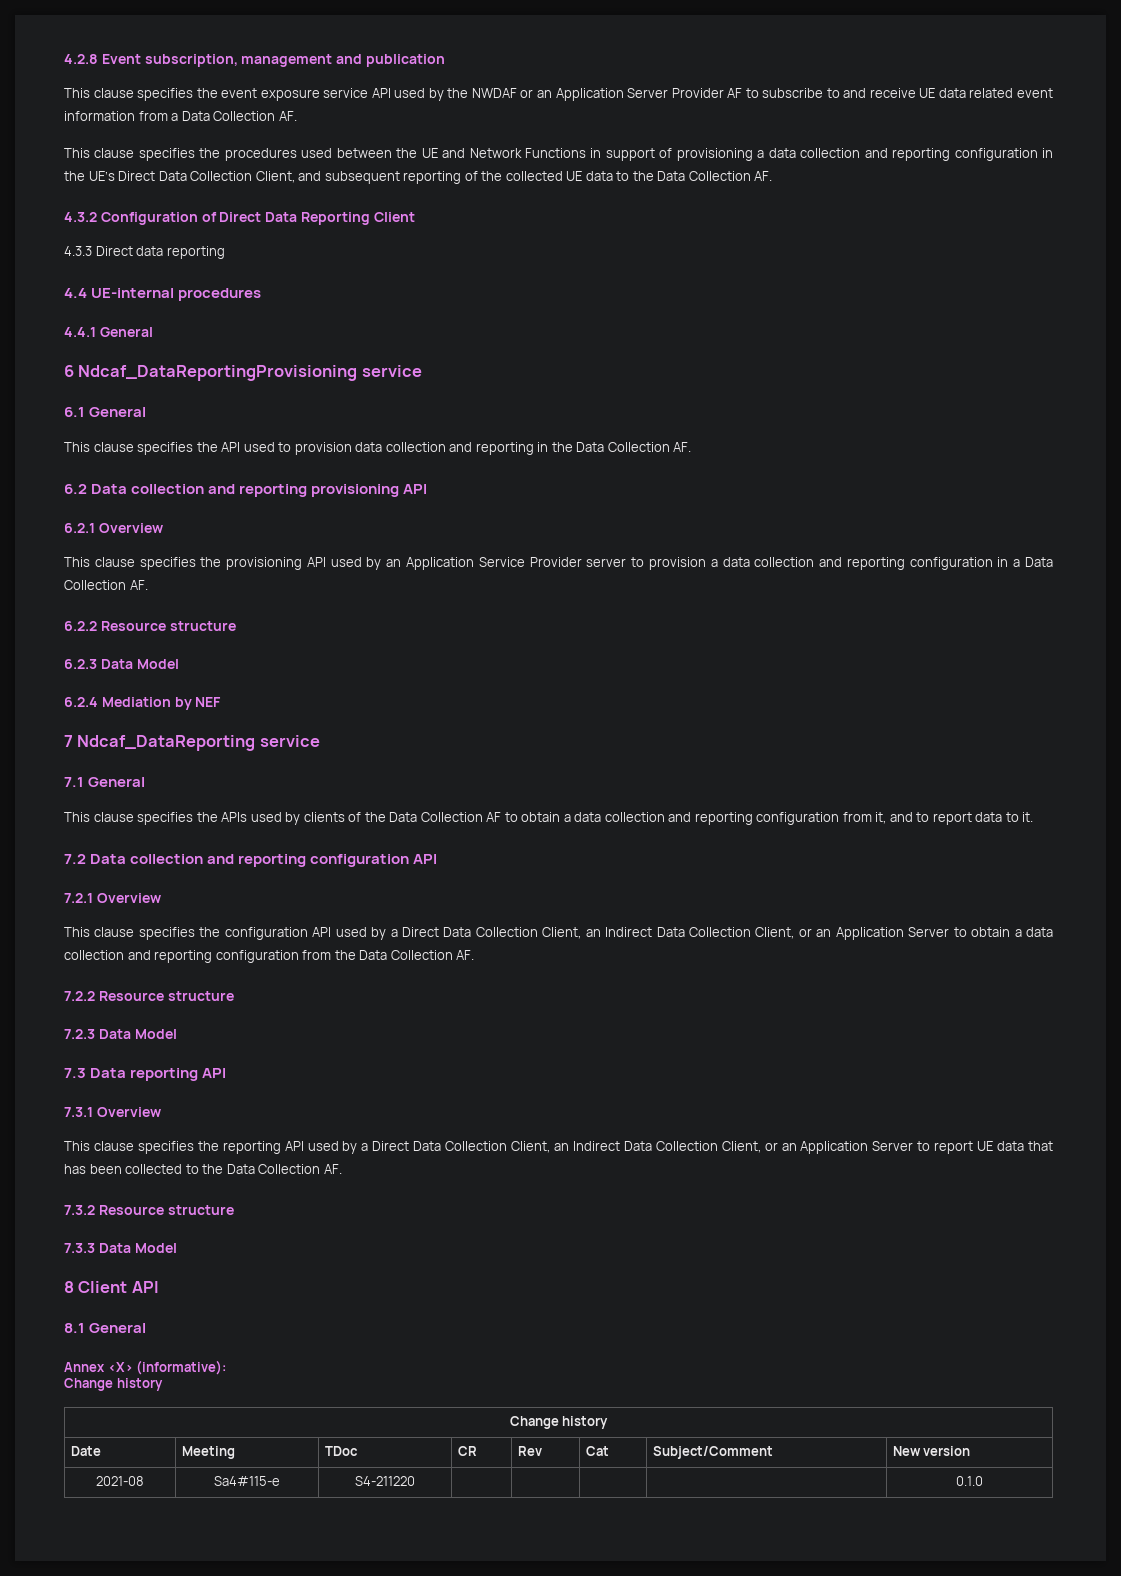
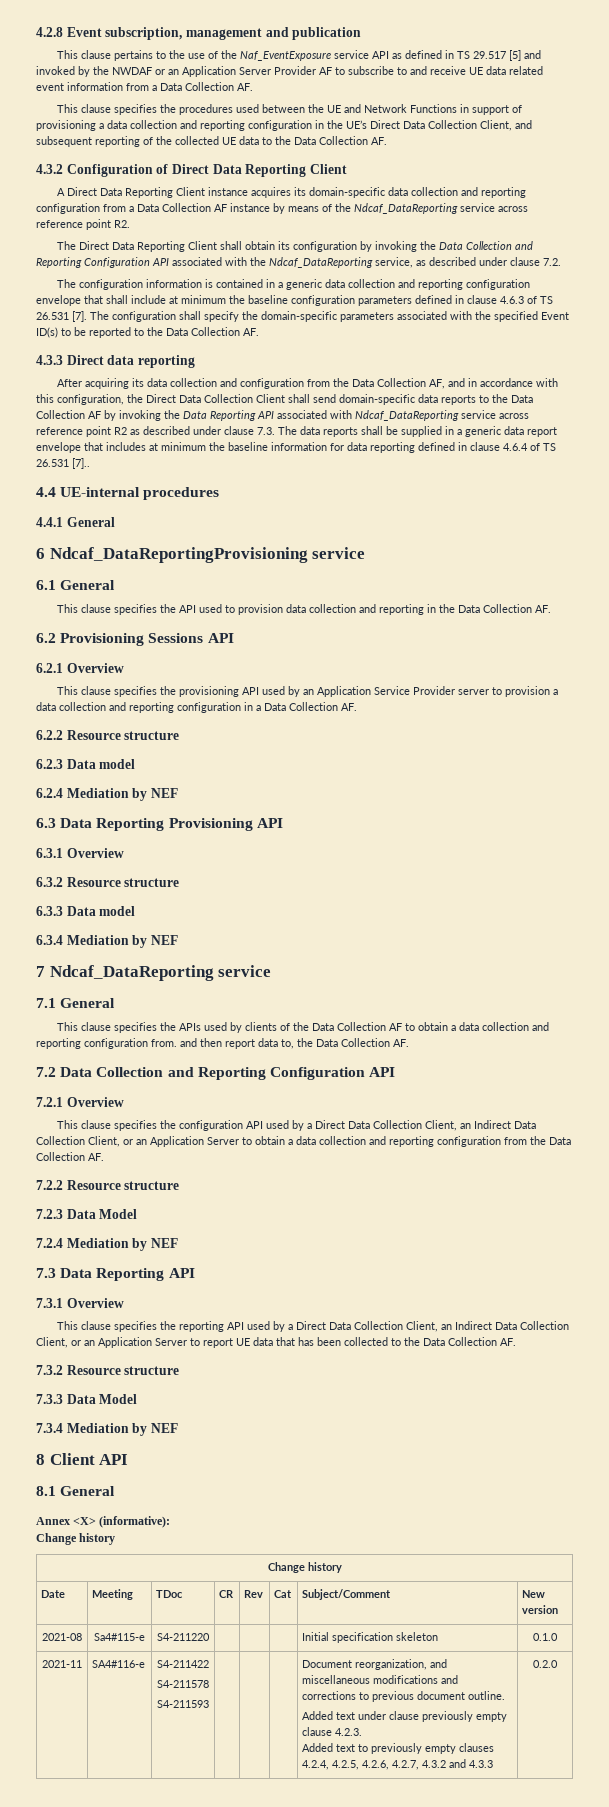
[137,88,426,101] specifies the event exposure service API used -> [113,50,541,61] [36,66,75,75] pertains to the use of the Naf_EventExposure service API as defined in TS 29.517 [5] and invoked
[64,246,225,259] 4.3.3 Direct data reporting -> [56,187,526,198] [36,203,528,214] [36,219,130,230] [56,241,533,252] [36,257,561,268] [56,279,530,290] [36,295,553,306] [36,311,569,322] [36,327,259,338] [36,355,195,368] [56,378,558,389] [36,394,533,405] [36,410,529,421] [36,426,557,437] [36,442,556,453] [36,458,90,469] A Direct Data Reporting Client instance acquires its domain-specific data collection and reporting configuration from a Data Collection AF instance by means of the Ndcaf_DataReporting service across reference point R2. // The Direct Data Reporting Client shall obtain its configuration by invoking the Data Collection and Reporting Configuration API associated with the Ndcaf_DataReporting service, as described under clause 7.2. // The configuration information is contained in a generic data collection and reporting configuration envelope that shall include at minimum the baseline configuration parameters defined in clause 4.6.3 of TS 26.531 [7]. The configuration shall specify the domain-specific parameters associated with the specified Event ID(s) to be reported to the Data Collection AF. // 4.3.3 Direct data reporting // After acquiring its data collection and configuration from the Data Collection AF, and in accordance with this configuration, the Direct Data Collection Client shall send domain-specific data reports to the Data Collection AF by invoking the Data Reporting API associated with Ndcaf_DataReporting service across reference point R2 as described under clause 7.3. The data reports shall be supplied in a generic data report envelope that includes at minimum the baseline information for data reporting defined in clause 4.6.4 of TS 26.531 [7]..
[91,484,400,497] Data collection and reporting provisioning -> [60,633,204,646] Provisioning Sessions
[136,659,179,669] Model -> [99,759,136,769] model
(222, 702) none -> [36,818,283,831] [36,848,124,858] [36,877,180,887] [36,906,136,916] [36,935,178,948] // 6.3 Data Reporting Provisioning API // 6.3.1 Overview // 6.3.2 Resource structure // 6.3.3 Data model // 6.3.4 Mediation by NEF
[842,812,1034,825] [64,854,410,867] from it, and to report data to it. // 7.2 Data collection and reporting configuration -> [151,1038,409,1049] [36,1067,365,1080] from. and then report data to, the Data Collection AF. // 7.2 Data Collection and Reporting Configuration
(177, 1034) none -> [36,1238,178,1251] // 7.2.4 Mediation by NEF
[130,1068,199,1081] reporting -> [96,1268,165,1281] Reporting
(177, 1248) none -> [36,1423,178,1436] // 7.3.4 Mediation by NEF
[956,1476,983,1486] | 0.1.0 -> [302,1632,439,1643] [533,1633,558,1641] [42,1660,82,1668] [92,1660,146,1668] [157,1660,209,1668] [157,1680,209,1688] [157,1700,209,1708] [302,1659,448,1670] [302,1675,459,1684] [302,1691,506,1702] [302,1711,508,1722] [302,1727,363,1736] [302,1743,495,1754] [302,1759,494,1770] [533,1660,558,1668] Initial specification skeleton | 0.1.0 // 2021-11 | SA4#116-e | S4-211422 // S4-211578 // S4-211593 | | | | Document reorganization, and miscellaneous modifications and corrections to previous document outline. // Added text under clause previously empty clause 4.2.3. // Added text to previously empty clauses 4.2.4, 4.2.5, 4.2.6, 4.2.7, 4.3.2 and 4.3.3 | 0.2.0

